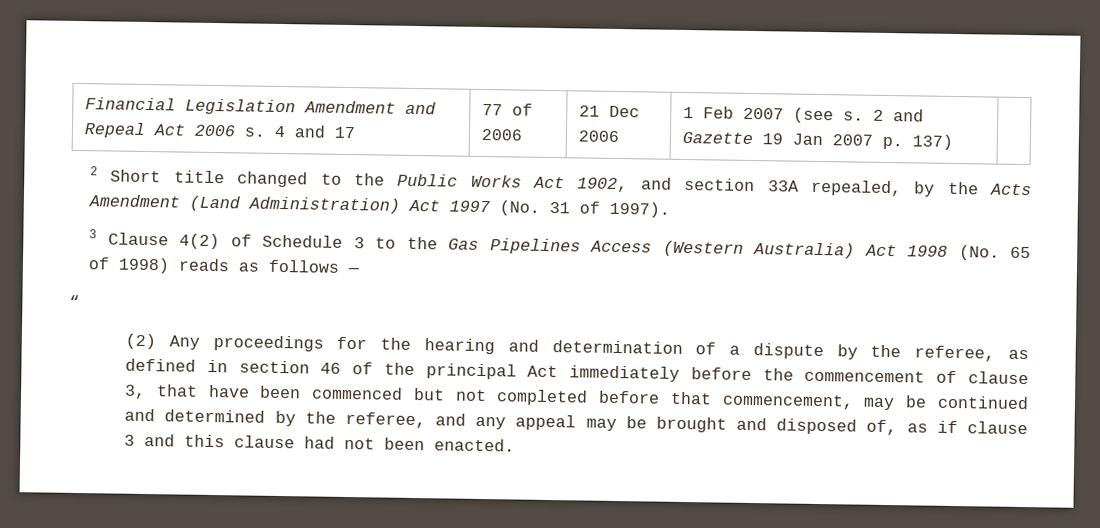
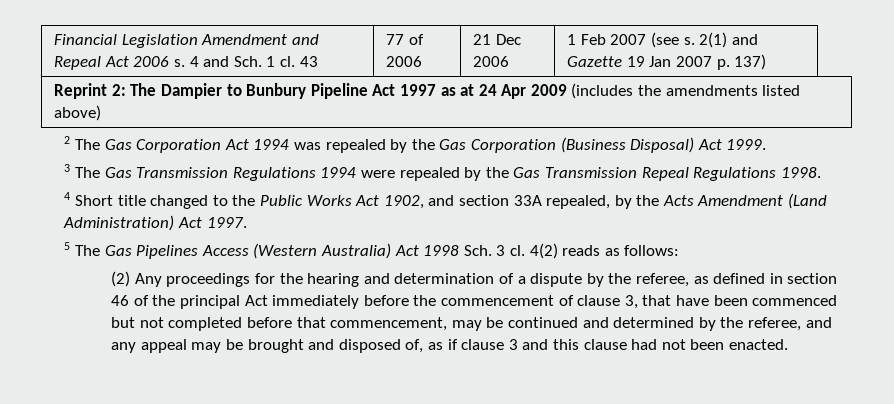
[333,126,356,139] 17 -> [233,56,318,67] Sch. 1 cl. 43
[872,109,884,121] 2 -> [699,32,728,48] 2(1)
[90,166,99,176] | // 2 -> [54,83,801,99] [54,105,102,121] [64,136,767,153] [64,164,821,181] [64,192,71,200] // Reprint 2: The Dampier to Bunbury Pipeline Act 1997 as at 24 Apr 2009 (includes the amendments listed above) // 2 The Gas Corporation Act 1994 was repealed by the Gas Corporation (Business Disposal) Act 1999. // 3 The Gas Transmission Regulations 1994 were repealed by the Gas Transmission Repeal Regulations 1998. // 4
[449,200,671,218] [89,229,438,250] 1997 (No. 31 of 1997). // 3 Clause 4(2) of Schedule 3 to the -> [206,217,247,228] [64,242,101,256] 1997. // 5 The
[958,245,1031,261] [88,257,360,274] [69,294,80,308] (No. 65 of 1998) reads as follows — // “ -> [463,243,680,259] Sch. 3 cl. 4(2) reads as follows:

